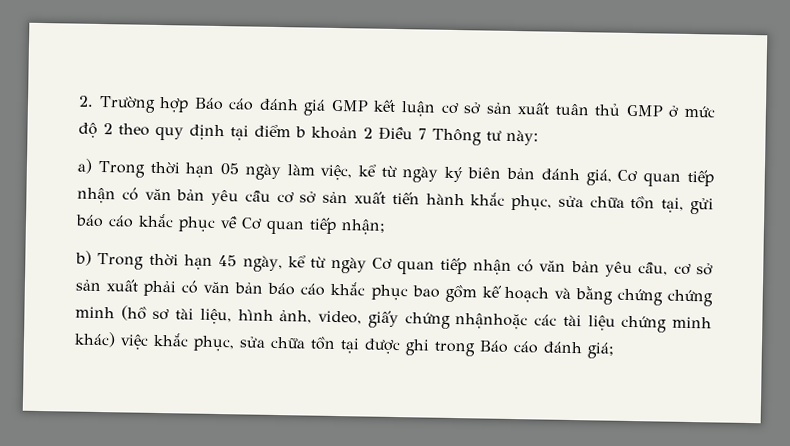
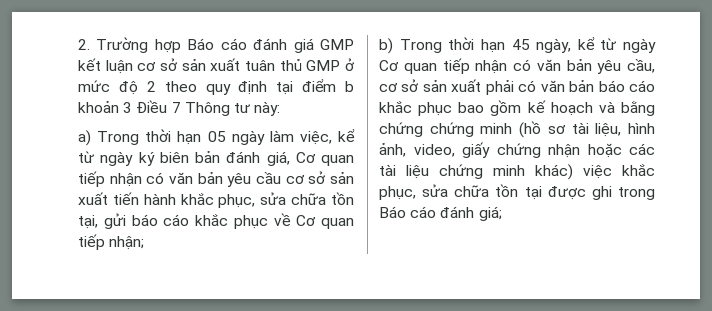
[363,127,373,139] 2 -> [123,102,133,113] 3
[455,313,529,330] nhậnhoặc -> [548,143,622,158] nhận hoặc

